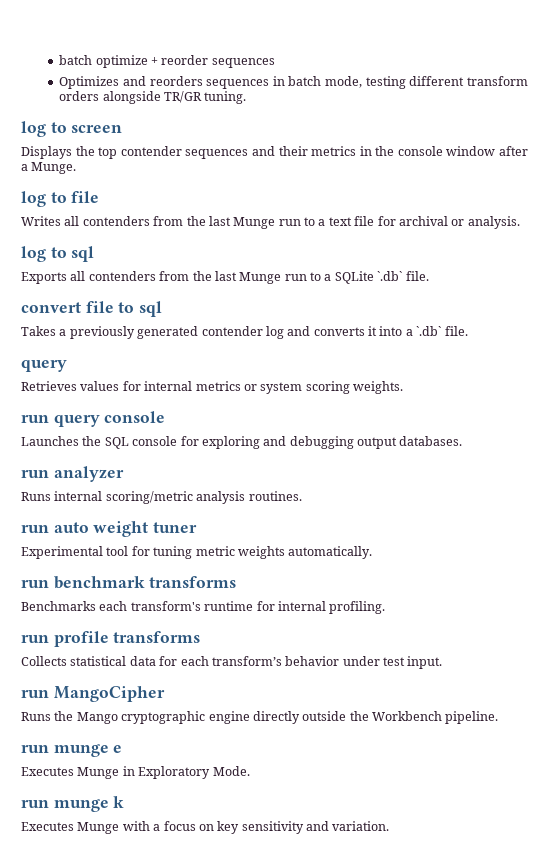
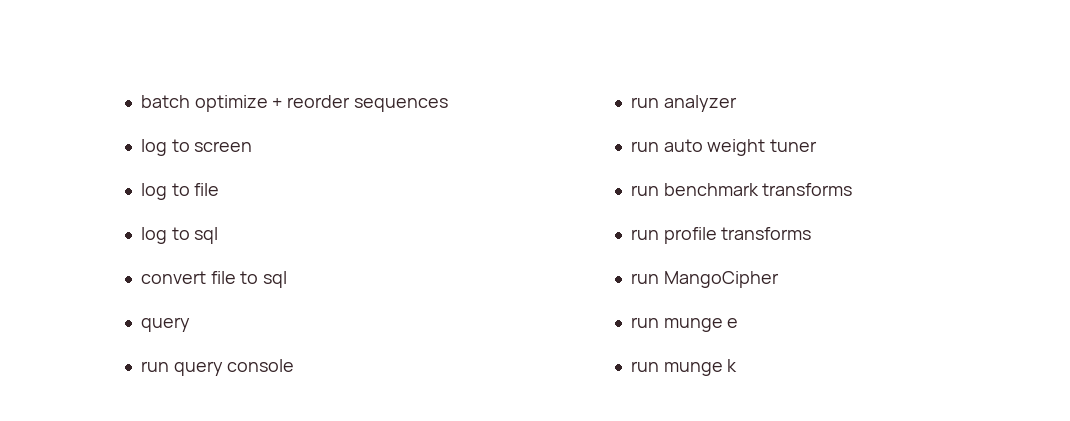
[59,76,528,89] [59,91,247,104] [21,121,123,137] [21,146,528,159] [21,162,77,174] [21,191,100,207] [21,216,520,229] [21,246,95,262] [21,271,429,284] [21,301,163,317] [21,326,468,339] [21,360,67,372] [21,381,403,394] [21,411,166,427] [21,436,463,449] [21,466,124,482] [21,491,302,504] [21,521,198,537] [21,546,373,559] [21,576,237,589] [21,601,386,614] [21,631,201,647] [21,656,443,669] [21,686,165,702] [21,711,499,724] [21,744,123,757] [21,766,250,779] [21,796,125,812] [21,821,390,834] Optimizes and reorders sequences in batch mode, testing different transform orders alongside TR/GR tuning. // log to screen // Displays the top contender sequences and their metrics in the console window after a Munge. // log to file // Writes all contenders from the last Munge run to a text file for archival or analysis. // log to sql // Exports all contenders from the last Munge run to a SQLite `.db` file. // convert file to sql // Takes a previously generated contender log and converts it into a `.db` file. // query // Retrieves values for internal metrics or system scoring weights. // run query console // Launches the SQL console for exploring and debugging output databases. // run analyzer // Runs internal scoring/metric analysis routines. // run auto weight tuner // Experimental tool for tuning metric weights automatically. // run benchmark transforms // Benchmarks each transform's runtime for internal profiling. // run profile transforms // Collects statistical data for each transform’s behavior under test input. // run MangoCipher // Runs the Mango cryptographic engine directly outside the Workbench pipeline. // run munge e // Executes Munge in Exploratory Mode. // run munge k // Executes Munge with a focus on key sensitivity and variation. -> [140,139,253,156] [140,183,220,200] [140,227,219,244] [140,271,288,288] [140,317,190,332] [140,359,295,376] [630,95,737,112] [630,139,818,156] [630,183,853,196] [630,227,812,244] [630,271,779,288] [630,317,739,332] [630,359,738,376] log to screen // log to file // log to sql // convert file to sql // query // run query console // run analyzer // run auto weight tuner // run benchmark transforms // run profile transforms // run MangoCipher // run munge e // run munge k

